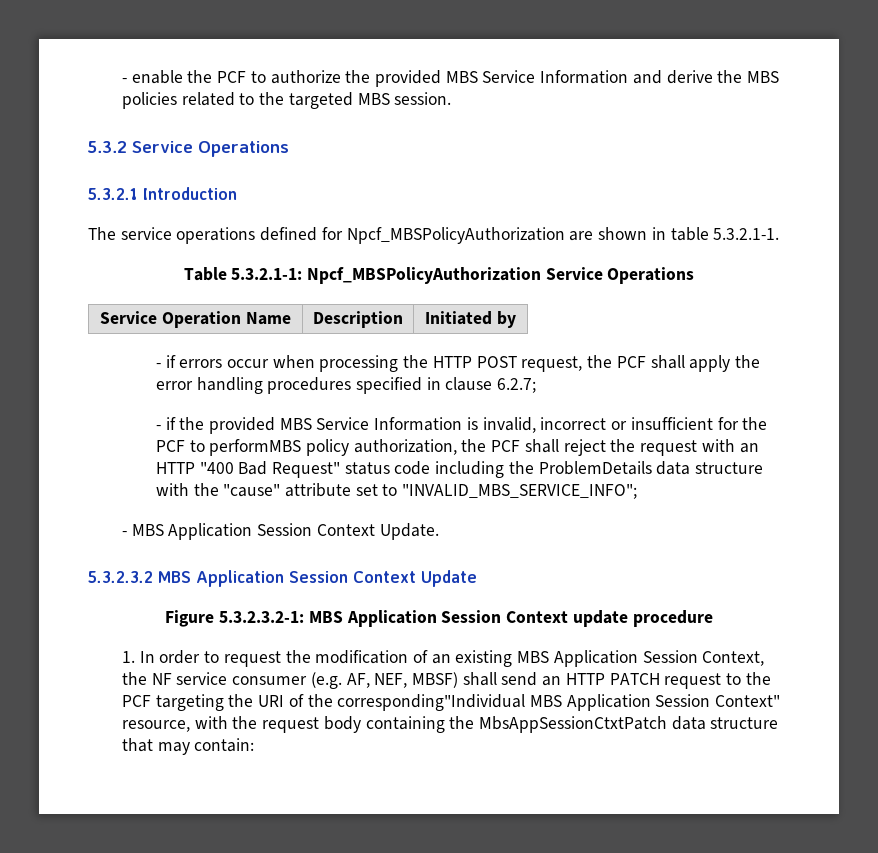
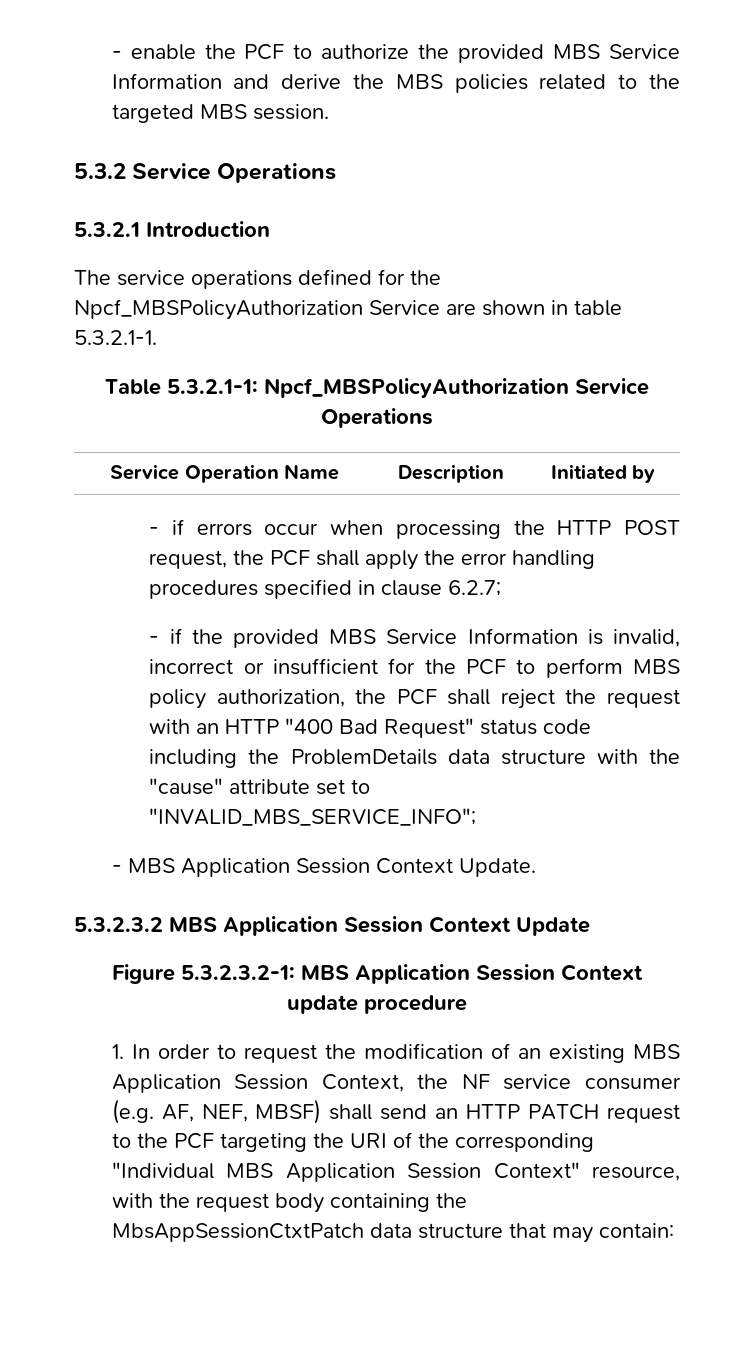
[346,227,565,244] Npcf_MBSPolicyAuthorization -> [410,270,441,285] [74,299,440,320] the Npcf_MBSPolicyAuthorization Service
[209,439,302,456] performMBS -> [545,658,681,678] perform MBS
[337,694,526,711] corresponding"Individual -> [454,1133,594,1152] [111,1162,214,1179] corresponding "Individual

